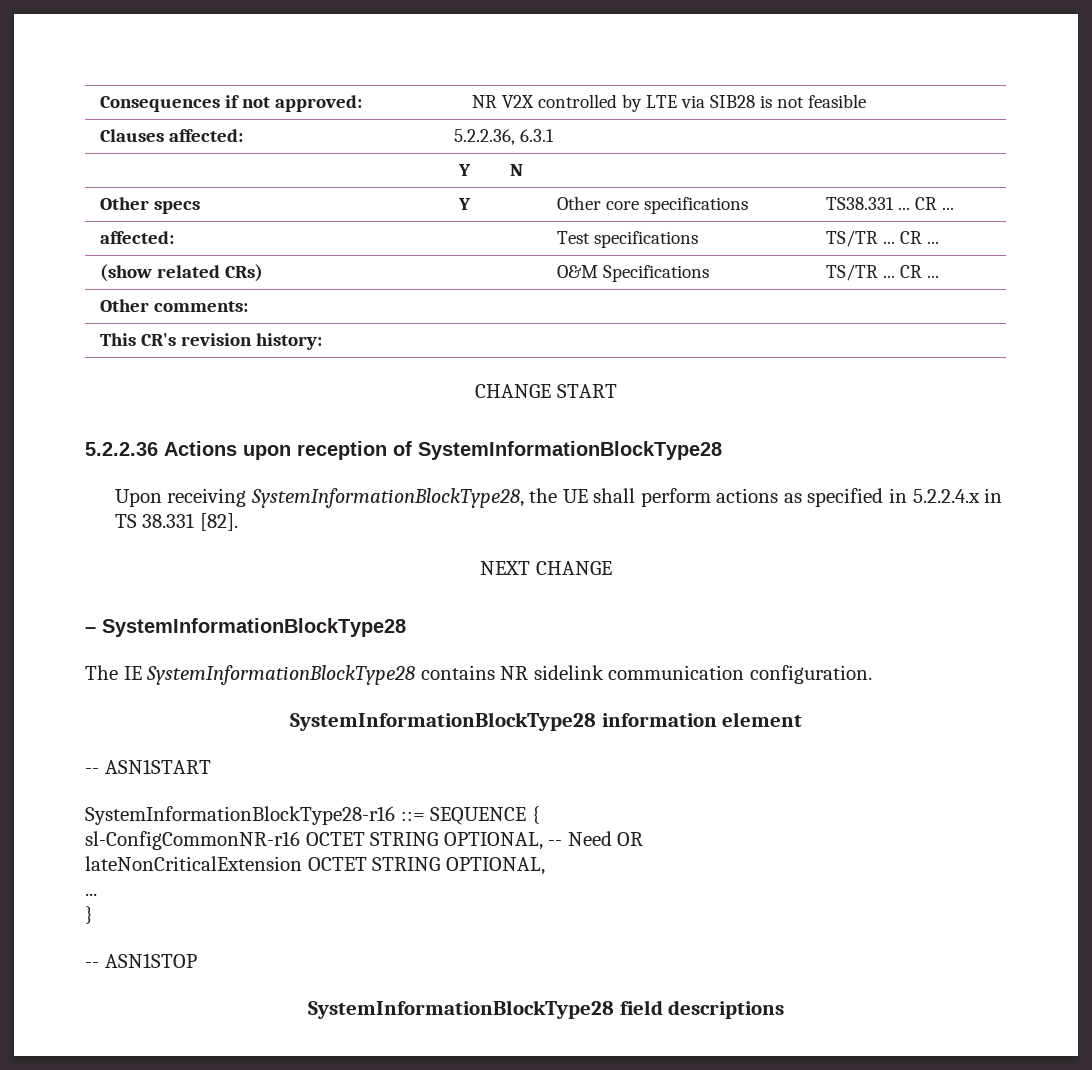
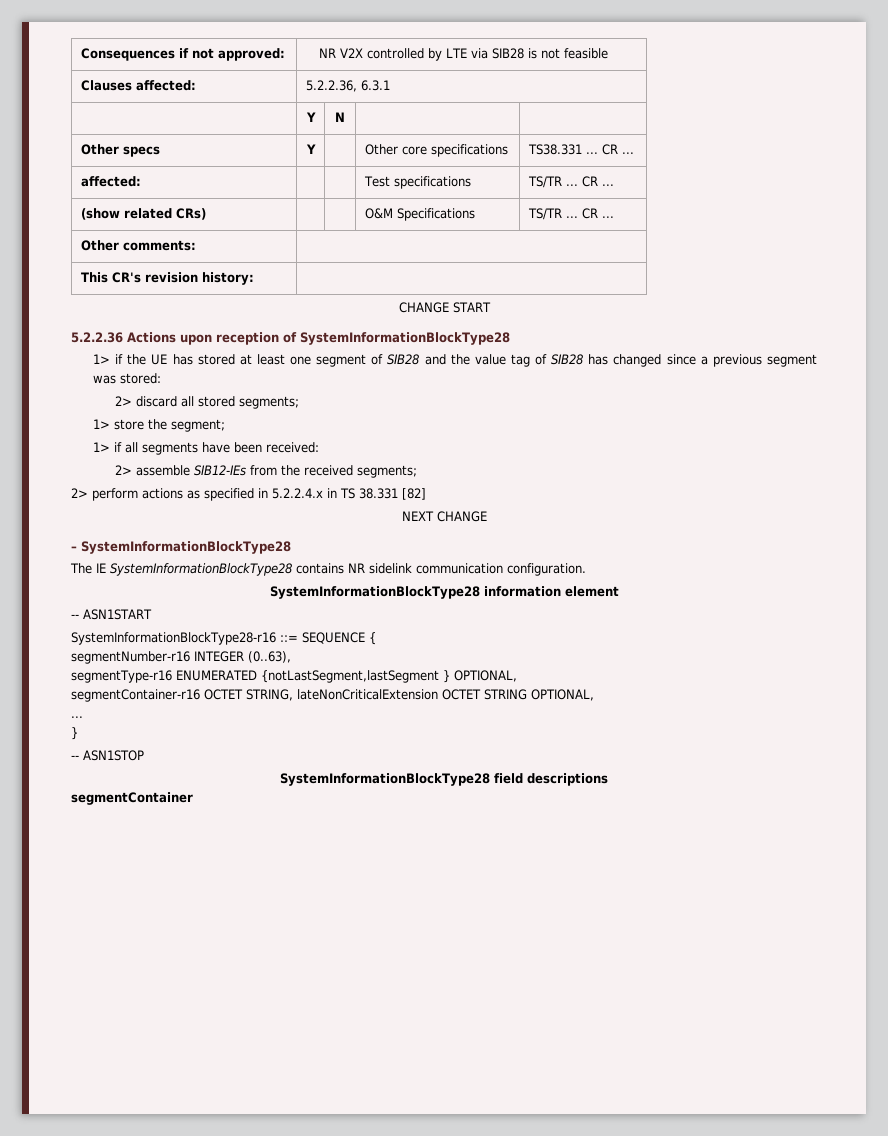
[114,488,636,508] Upon receiving SystemInformationBlockType28, the UE shall -> [92,354,818,367] [92,373,161,384] [114,396,299,409] [92,419,225,432] [92,442,319,455] [114,465,417,478] [71,488,88,498] 1> if the UE has stored at least one segment of SIB28 and the value tag of SIB28 has changed since a previous segment was stored: // 2> discard all stored segments; // 1> store the segment; // 1> if all segments have been received: // 2> assemble SIB12-IEs from the received segments; // 2>
[199,513,238,531] [82]. -> [402,488,426,500] [82]
[85,831,644,850] sl-ConfigCommonNR-r16 OCTET STRING OPTIONAL, -- Need OR // -> [71,651,291,664] [71,670,517,683] [71,689,293,702] segmentNumber-r16 INTEGER (0..63), // segmentType-r16 ENUMERATED {notLastSegment,lastSegment } OPTIONAL, // segmentContainer-r16 OCTET STRING,
(785, 1009) none -> [71,792,193,805] // segmentContainer

